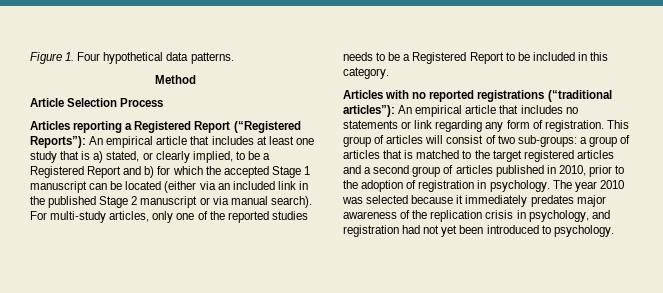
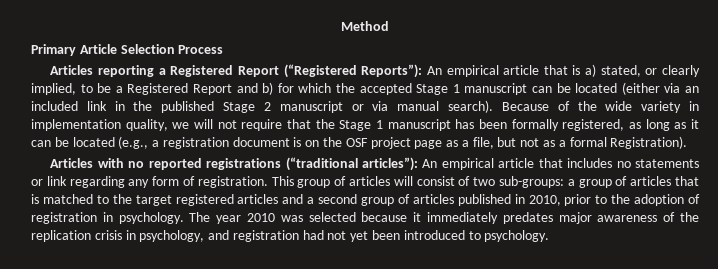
[30,52,234,64] Figure 1. Four hypothetical data patterns. // -> (341, 26) none
(196, 79) none -> [31,44,76,56] Primary
[211,136,314,145] [30,151,80,163] includes at least one study that -> (568, 70) none
[30,211,308,223] [343,52,609,64] [343,67,389,79] For multi-study articles, only one of the reported studies needs to be a Registered Report to be included in this category. -> [501,101,700,113] [31,119,699,131] [31,136,688,149] Because of the wide variety in implementation quality, we will not require that the Stage 1 manuscript has been formally registered, as long as it can be located (e.g., a registration document is on the OSF project page as a file, but not as a formal Registration).

